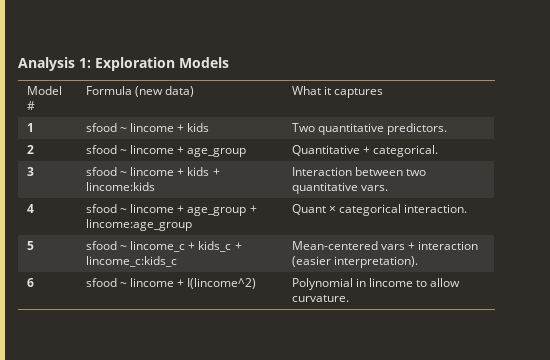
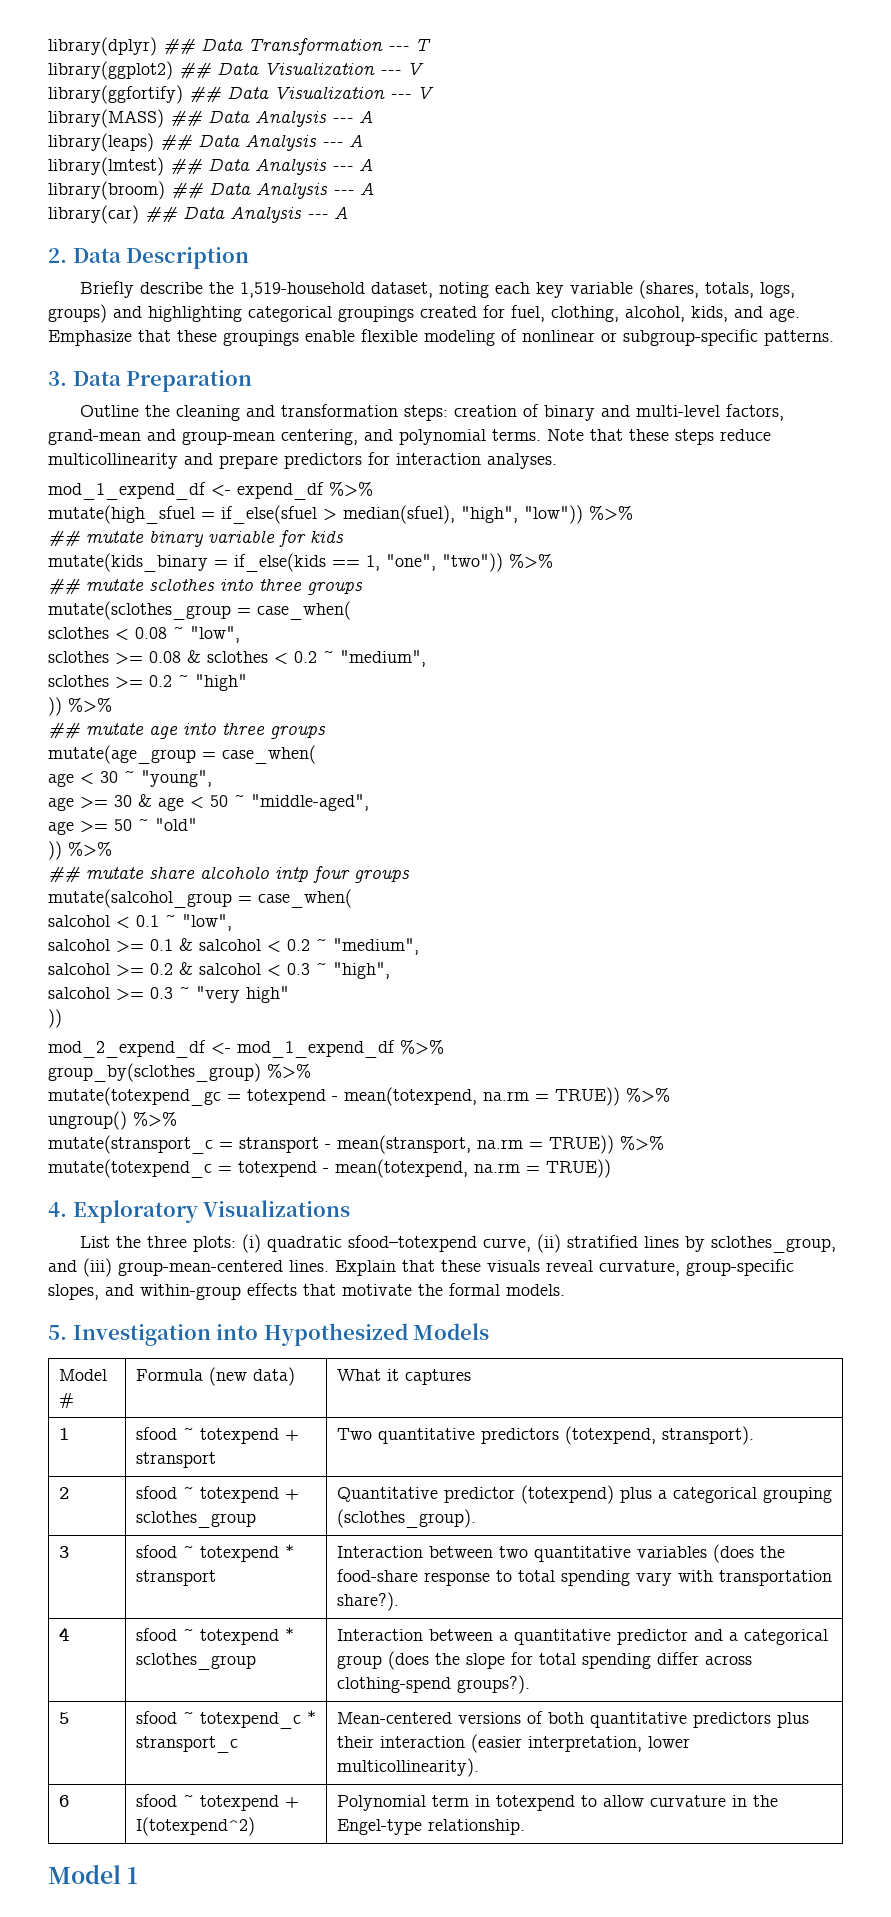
[18,57,175,71] Analysis 1: Exploration -> [48,37,431,56] [48,61,424,80] [48,85,434,104] [48,109,373,128] [48,133,363,152] [48,157,373,176] [48,181,374,200] [48,205,348,224] [48,247,250,269] [80,280,796,299] [48,304,800,323] [48,329,834,346] [48,370,253,392] [80,404,785,421] [48,429,771,445] [48,452,557,469] [48,481,373,500] [48,505,633,524] [48,530,344,547] [48,553,553,572] [48,578,363,595] [48,601,351,620] [48,626,240,643] [48,650,426,667] [48,674,247,691] [48,697,112,716] [48,722,326,739] [48,745,316,764] [48,770,212,787] [48,794,369,811] [48,818,197,835] [48,841,112,860] [48,866,410,883] [48,889,352,908] [48,914,232,931] [48,938,419,955] [48,962,390,979] [48,986,289,1003] [48,1009,62,1028] [48,1039,444,1058] [48,1063,311,1082] [48,1087,670,1106] [48,1111,177,1130] [48,1135,664,1154] [48,1159,611,1178] [48,1200,351,1223] [80,1234,837,1253] [48,1258,794,1277] [48,1283,565,1300] [48,1323,408,1346] library(dplyr) ## Data Transformation --- T // library(ggplot2) ## Data Visualization --- V // library(ggfortify) ## Data Visualization --- V // library(MASS) ## Data Analysis --- A // library(leaps) ## Data Analysis --- A // library(lmtest) ## Data Analysis --- A // library(broom) ## Data Analysis --- A // library(car) ## Data Analysis --- A // 2. Data Description // Briefly describe the 1,519-household dataset, noting each key variable (shares, totals, logs, groups) and highlighting categorical groupings created for fuel, clothing, alcohol, kids, and age. Emphasize that these groupings enable flexible modeling of nonlinear or subgroup-specific patterns. // 3. Data Preparation // Outline the cleaning and transformation steps: creation of binary and multi-level factors, grand-mean and group-mean centering, and polynomial terms. Note that these steps reduce multicollinearity and prepare predictors for interaction analyses. // mod_1_expend_df <- expend_df %>% // mutate(high_sfuel = if_else(sfuel > median(sfuel), "high", "low")) %>% // ## mutate binary variable for kids // mutate(kids_binary = if_else(kids == 1, "one", "two")) %>% // ## mutate sclothes into three groups // mutate(sclothes_group = case_when( // sclothes < 0.08 ~ "low", // sclothes >= 0.08 & sclothes < 0.2 ~ "medium", // sclothes >= 0.2 ~ "high" // )) %>% // ## mutate age into three groups // mutate(age_group = case_when( // age < 30 ~ "young", // age >= 30 & age < 50 ~ "middle-aged", // age >= 50 ~ "old" // )) %>% // ## mutate share alcoholo intp four groups // mutate(salcohol_group = case_when( // salcohol < 0.1 ~ "low", // salcohol >= 0.1 & salcohol < 0.2 ~ "medium", // salcohol >= 0.2 & salcohol < 0.3 ~ "high", // salcohol >= 0.3 ~ "very high" // )) // mod_2_expend_df <- mod_1_expend_df %>% // group_by(sclothes_group) %>% // mutate(totexpend_gc = totexpend - mean(totexpend, na.rm = TRUE)) %>% // ungroup() %>% // mutate(stransport_c = stransport - mean(stransport, na.rm = TRUE)) %>% // mutate(totexpend_c = totexpend - mean(totexpend, na.rm = TRUE)) // 4. Exploratory Visualizations // List the three plots: (i) quadratic sfood–totexpend curve, (ii) stratified lines by sclothes_group, and (iii) group-mean-centered lines. Explain that these visuals reveal curvature, group-specific slopes, and within-group effects that motivate the formal models. // 5. Investigation into Hypothesized
[130,123,210,132] lincome + kids -> [199,1428,299,1444] [135,1452,216,1468] totexpend + stransport
[387,123,448,135] predictors. -> [480,1426,754,1445] predictors (totexpend, stransport).
[130,145,247,157] [291,145,439,157] [26,167,34,176] [85,167,220,176] [85,182,155,191] [291,167,427,176] [291,182,389,194] [26,204,34,213] [85,204,257,216] [85,219,192,231] [291,204,468,216] [26,241,34,250] [85,241,242,252] [85,256,177,267] [291,241,479,250] [291,256,419,268] [26,278,34,287] [85,278,257,289] [291,278,461,290] [291,295,349,302] lincome + age_group | Quantitative + categorical. // 3 | sfood ~ lincome + kids + lincome:kids | Interaction between two quantitative vars. // 4 | sfood ~ lincome + age_group + lincome:age_group | Quant × categorical interaction. // 5 | sfood ~ lincome_c + kids_c + lincome_c:kids_c | Mean-centered vars + interaction (easier interpretation). // 6 | sfood ~ lincome + I(lincome^2) | Polynomial in lincome to allow curvature. -> [199,1487,299,1503] [135,1511,256,1528] [336,1485,832,1504] [336,1509,476,1528] [58,1546,69,1558] [135,1544,294,1562] [135,1570,216,1586] [336,1544,785,1563] [336,1569,832,1586] [336,1592,399,1611] [58,1627,69,1641] [135,1627,294,1645] [135,1653,256,1670] [336,1629,828,1645] [336,1651,752,1670] [336,1675,530,1694] [58,1712,69,1724] [135,1710,316,1729] [135,1736,238,1753] [336,1711,809,1728] [336,1734,690,1753] [336,1758,479,1777] [58,1795,69,1807] [135,1794,299,1811] [135,1817,255,1836] [336,1795,778,1811] [336,1819,525,1835] [48,1864,139,1884] totexpend + sclothes_group | Quantitative predictor (totexpend) plus a categorical grouping (sclothes_group). // 3 | sfood ~ totexpend * stransport | Interaction between two quantitative variables (does the food-share response to total spending vary with transportation share?). // 4 | sfood ~ totexpend * sclothes_group | Interaction between a quantitative predictor and a categorical group (does the slope for total spending differ across clothing-spend groups?). // 5 | sfood ~ totexpend_c * stransport_c | Mean-centered versions of both quantitative predictors plus their interaction (easier interpretation, lower multicollinearity). // 6 | sfood ~ totexpend + I(totexpend^2) | Polynomial term in totexpend to allow curvature in the Engel-type relationship. // Model 1

